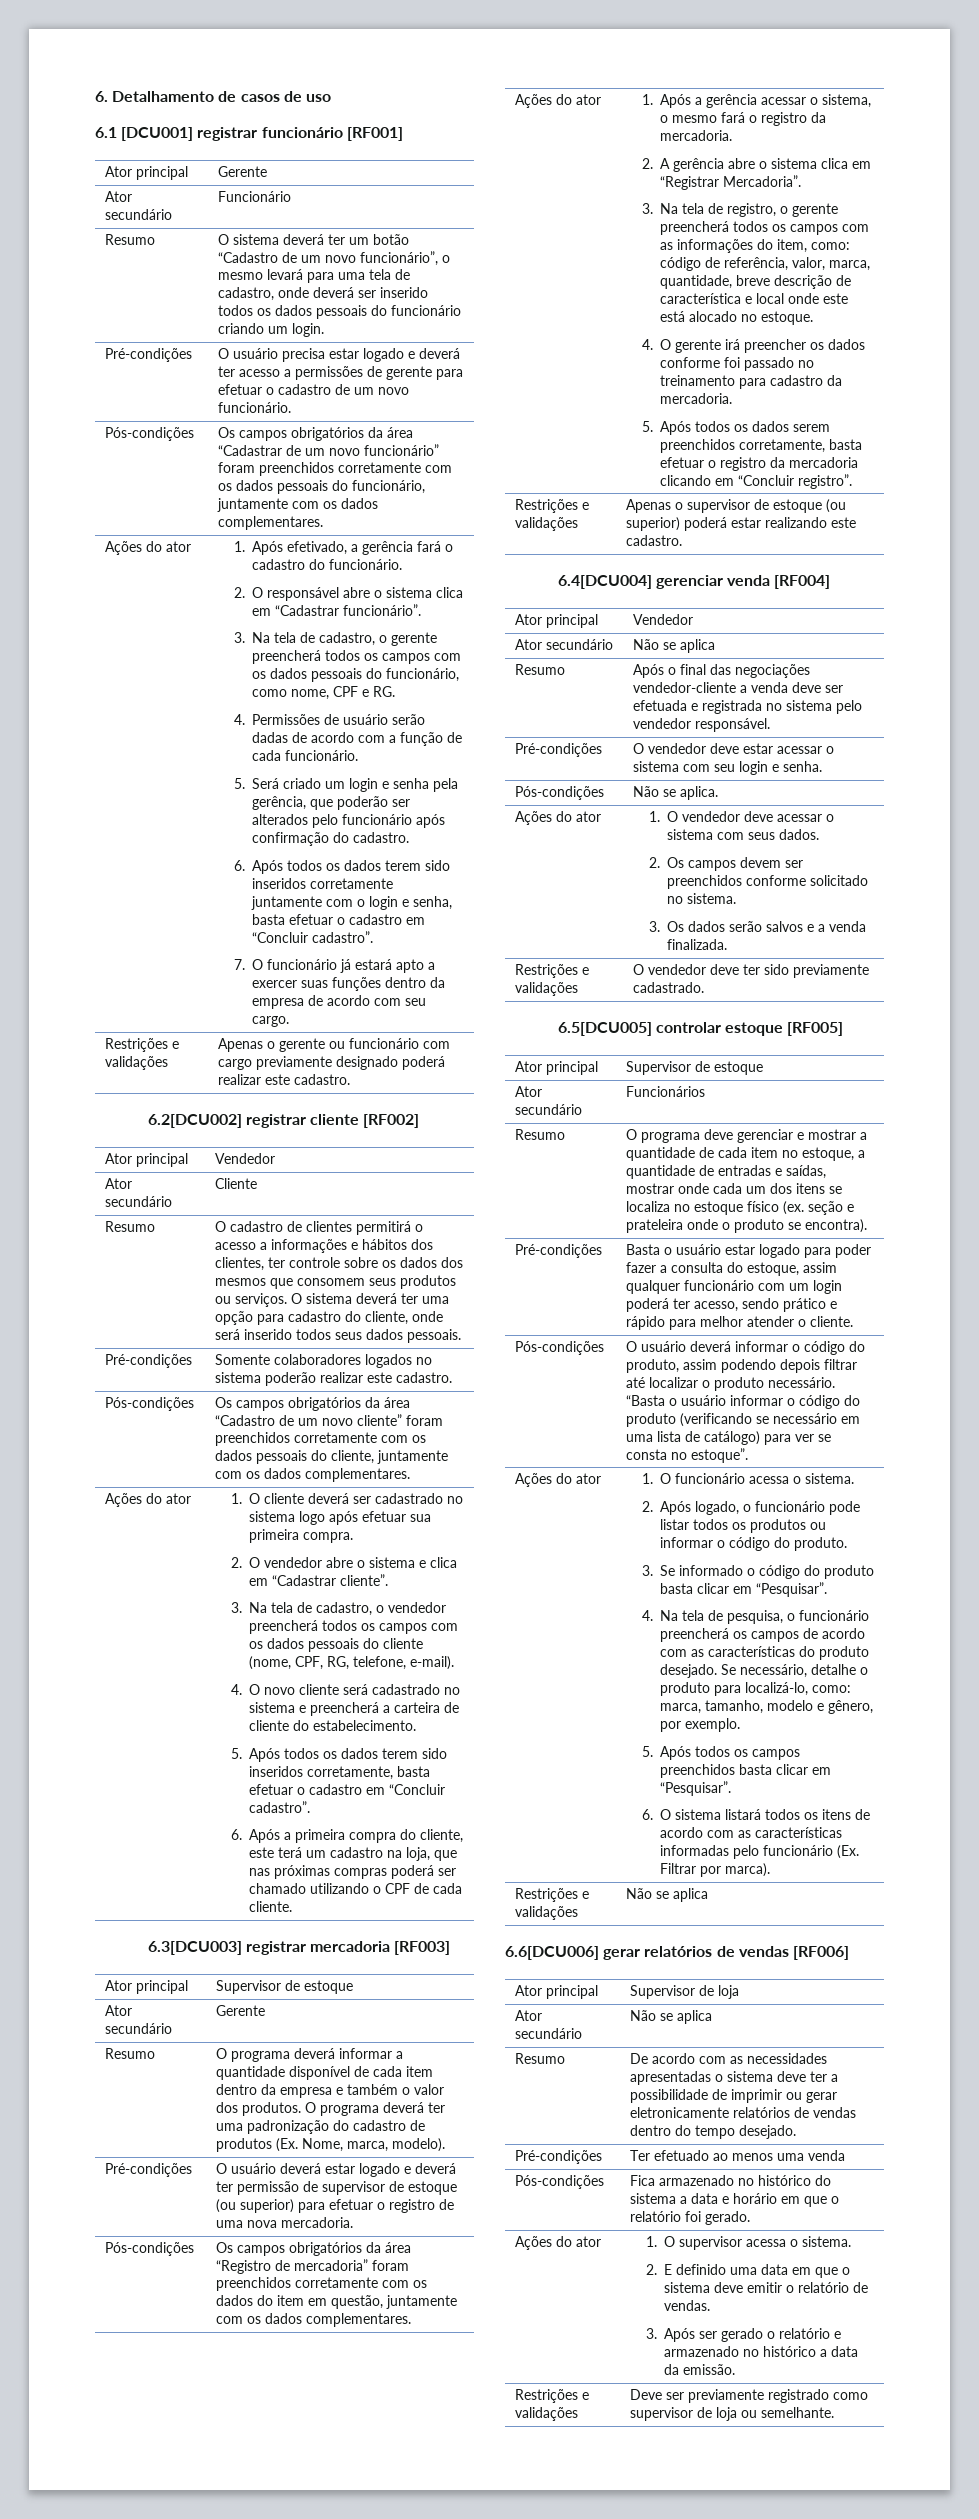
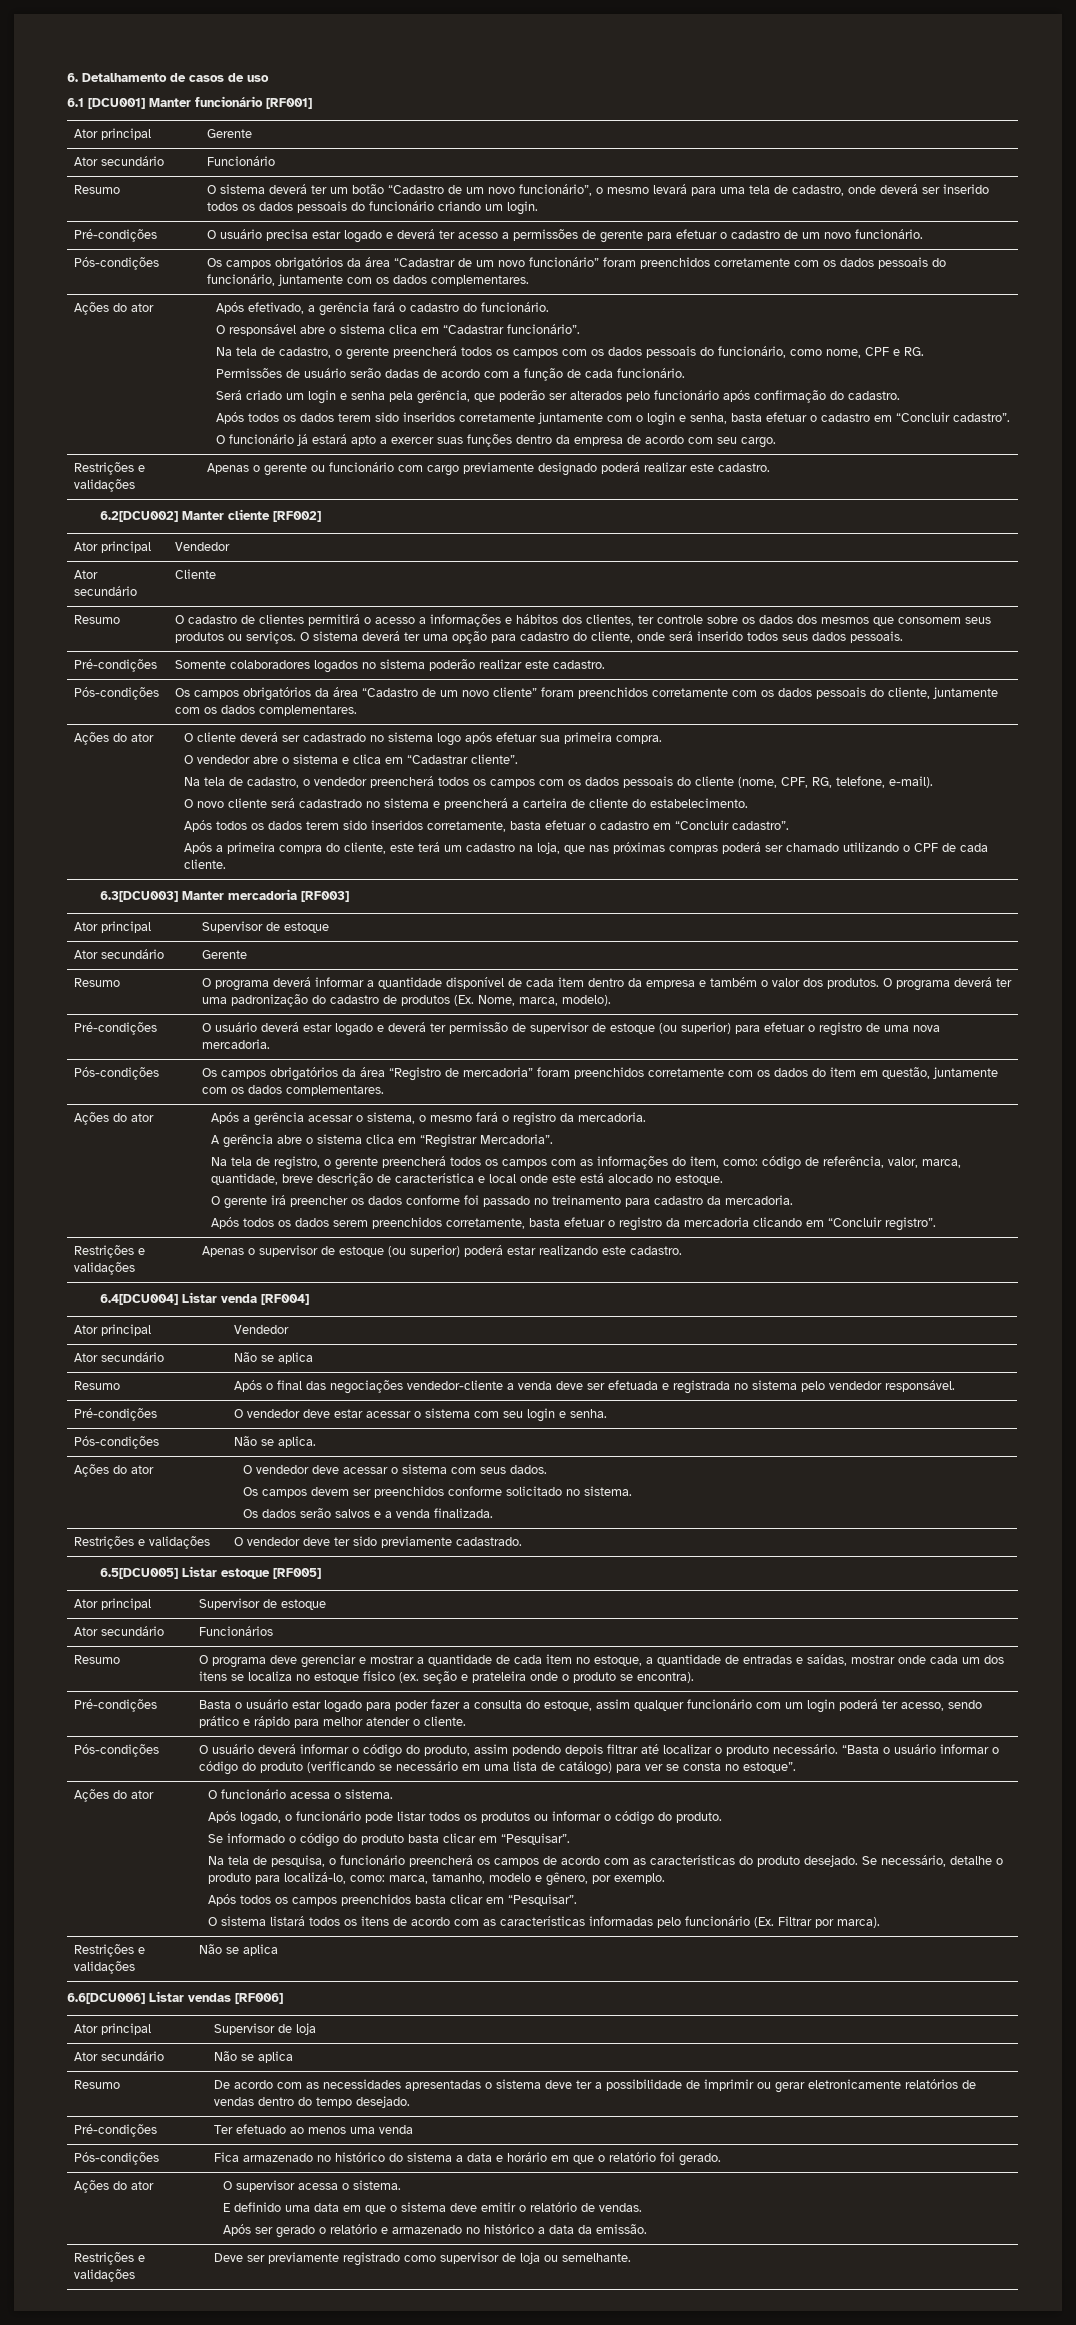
[197,127,258,141] registrar -> [149,98,191,107] Manter
[233,541,245,552] 1. -> (154, 307) none
[233,587,245,598] 2. -> (550, 307) none
[233,632,245,643] 3. -> (581, 329) none
[233,714,245,725] 4. -> (925, 351) none
[233,778,245,789] 5. -> (686, 373) none
[233,860,245,871] 6. -> (901, 395) none
[233,959,245,970] 7. -> (1011, 417) none
[246,1114,307,1128] registrar -> [182,511,225,520] Manter
[230,1493,242,1504] 1. -> (154, 737) none
[230,1557,242,1568] 2. -> (663, 739) none
[230,1602,242,1613] 3. -> (519, 759) none
[230,1684,242,1695] 4. -> (934, 782) none
[230,1748,242,1759] 5. -> (749, 803) none
[230,1829,242,1840] 6. -> (790, 825) none
[246,1941,307,1955] registrar -> [182,891,225,900] Manter
[641,94,653,105] 1. -> (154, 1117) none
[641,158,653,169] 2. -> (647, 1117) none
[641,203,653,214] 3. -> (554, 1139) none
[641,339,653,350] 4. -> (724, 1179) none
[641,421,653,432] 5. -> (794, 1200) none
[656,575,724,589] gerenciar -> [182,1292,218,1303] Listar
[648,811,660,822] 1. -> (154, 1469) none
[648,857,660,868] 2. -> (548, 1469) none
[648,921,660,932] 3. -> (633, 1491) none
[656,1022,722,1033] controlar -> [182,1566,218,1577] Listar
[641,1473,653,1484] 1. -> (154, 1794) none
[641,1501,653,1512] 2. -> (394, 1794) none
[641,1565,653,1576] 3. -> (723, 1817) none
[641,1610,653,1621] 4. -> (571, 1839) none
[641,1746,653,1757] 5. -> (666, 1878) none
[641,1809,653,1820] 6. -> (578, 1900) none
[603,1946,735,1960] gerar relatórios de -> [149,1991,184,2002] Listar
[645,2236,657,2247] 1. -> (154, 2185) none
[645,2264,657,2275] 2. -> (402, 2185) none
[645,2328,657,2339] 3. -> (643, 2207) none

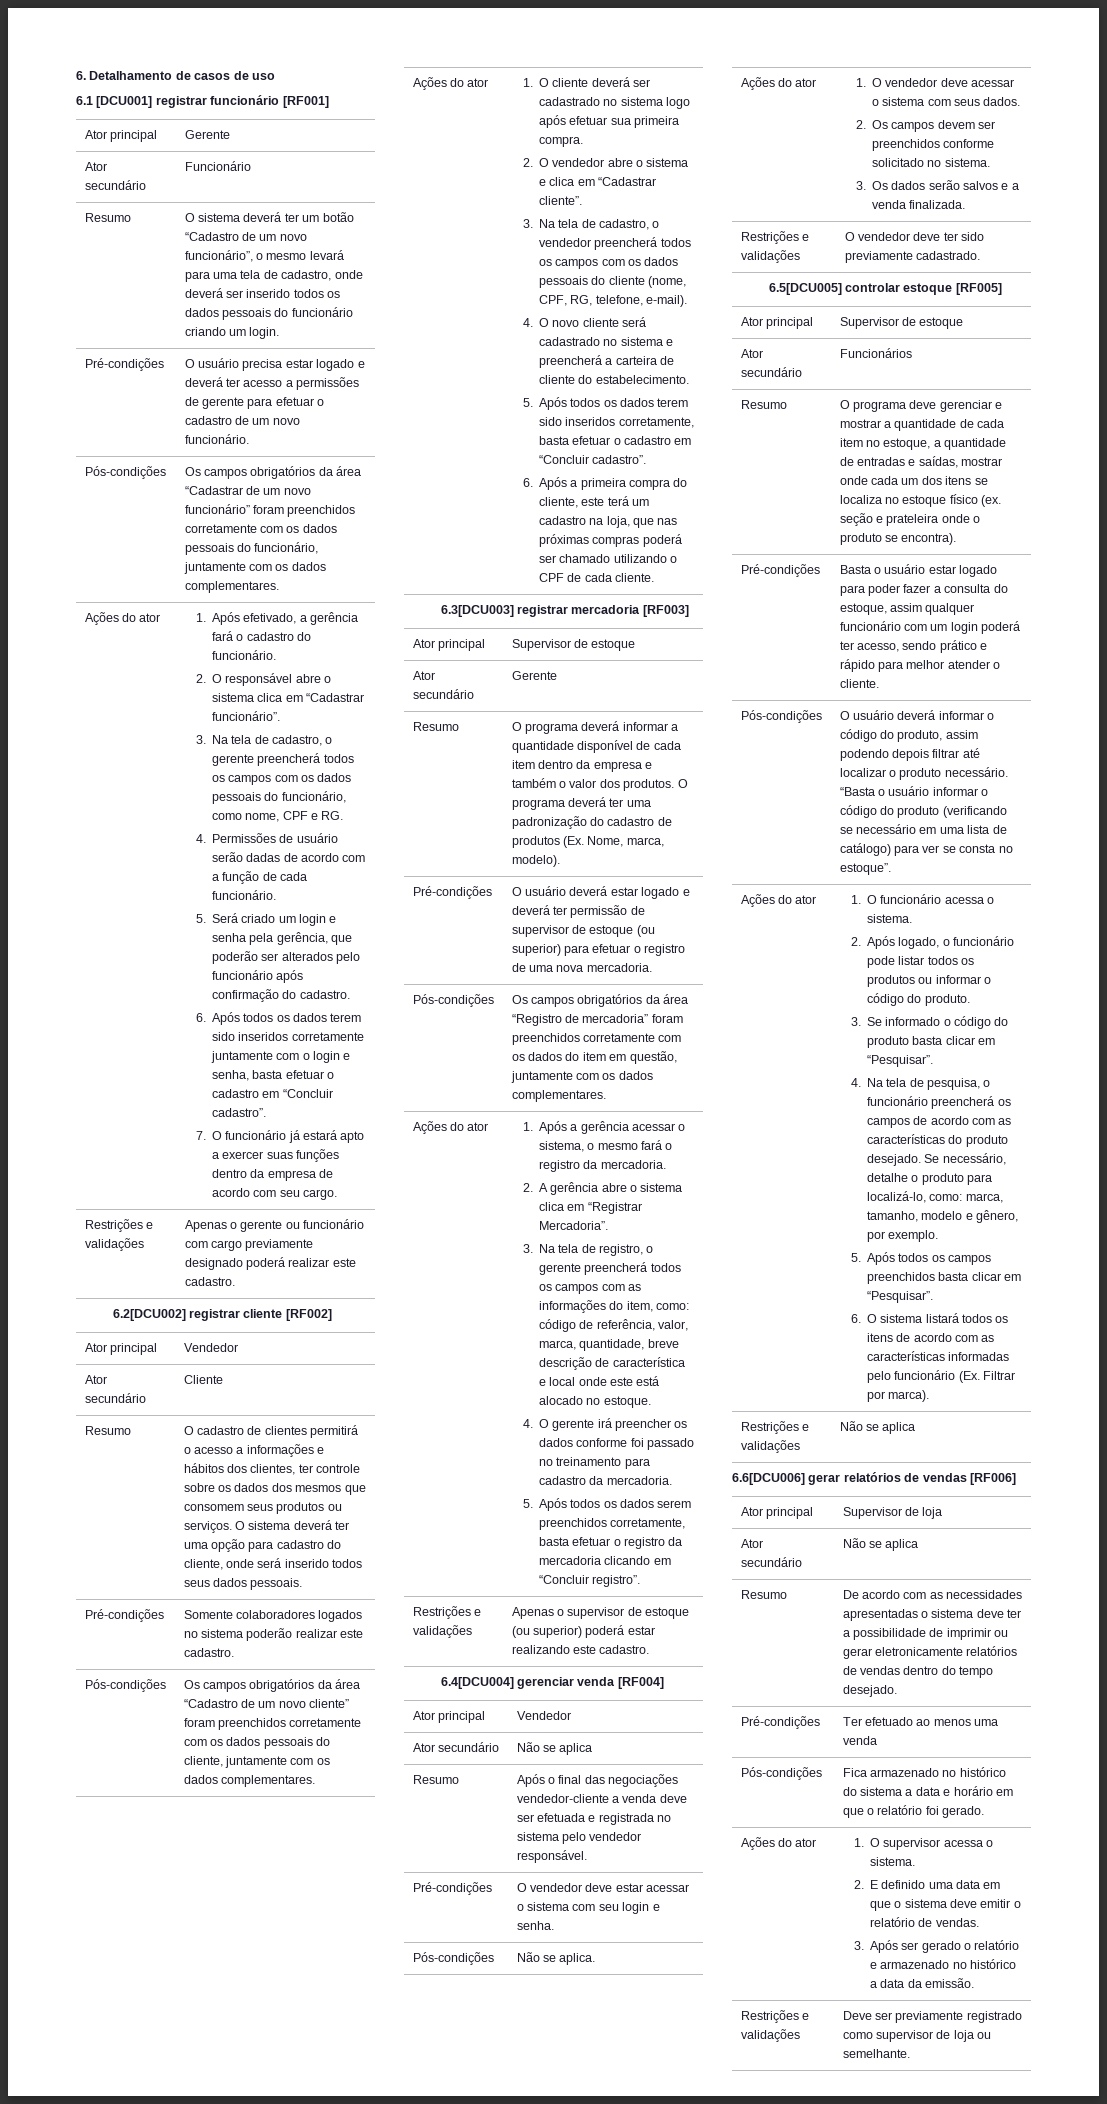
[149,98,191,107] Manter -> [155,96,207,108] registrar
(154, 307) none -> [195,613,206,622] 1.
(550, 307) none -> [195,674,206,683] 2.
(581, 329) none -> [195,735,206,744] 3.
(925, 351) none -> [195,834,206,843] 4.
(686, 373) none -> [195,914,206,923] 5.
(901, 395) none -> [195,1013,206,1022] 6.
(1011, 417) none -> [195,1131,206,1140] 7.
[182,511,225,520] Manter -> [188,1309,240,1321] registrar
(154, 737) none -> [522,78,533,87] 1.
(663, 739) none -> [522,158,533,167] 2.
(519, 759) none -> [522,219,533,228] 3.
(934, 782) none -> [522,318,533,327] 4.
(749, 803) none -> [522,398,533,407] 5.
(790, 825) none -> [522,478,533,487] 6.
[182,891,225,900] Manter -> [516,605,568,617] registrar
(154, 1117) none -> [522,1122,533,1131] 1.
(647, 1117) none -> [522,1183,533,1192] 2.
(554, 1139) none -> [522,1244,533,1253] 3.
(724, 1179) none -> [522,1419,533,1428] 4.
(794, 1200) none -> [522,1499,533,1508] 5.
[182,1292,218,1303] Listar -> [516,1677,574,1689] gerenciar
(154, 1469) none -> [855,78,866,87] 1.
(548, 1469) none -> [855,120,866,129] 2.
(633, 1491) none -> [855,181,866,190] 3.
[182,1566,218,1577] Listar -> [844,283,900,292] controlar
(154, 1794) none -> [850,895,861,904] 1.
(394, 1794) none -> [850,937,861,946] 2.
(723, 1817) none -> [850,1017,861,1026] 3.
(571, 1839) none -> [850,1078,861,1087] 4.
(666, 1878) none -> [850,1253,861,1262] 5.
(578, 1900) none -> [850,1314,861,1323] 6.
[149,1991,184,2002] Listar -> [808,1472,920,1485] gerar relatórios de
(154, 2185) none -> [853,1838,864,1847] 1.
(402, 2185) none -> [853,1880,864,1889] 2.
(643, 2207) none -> [853,1941,864,1950] 3.

